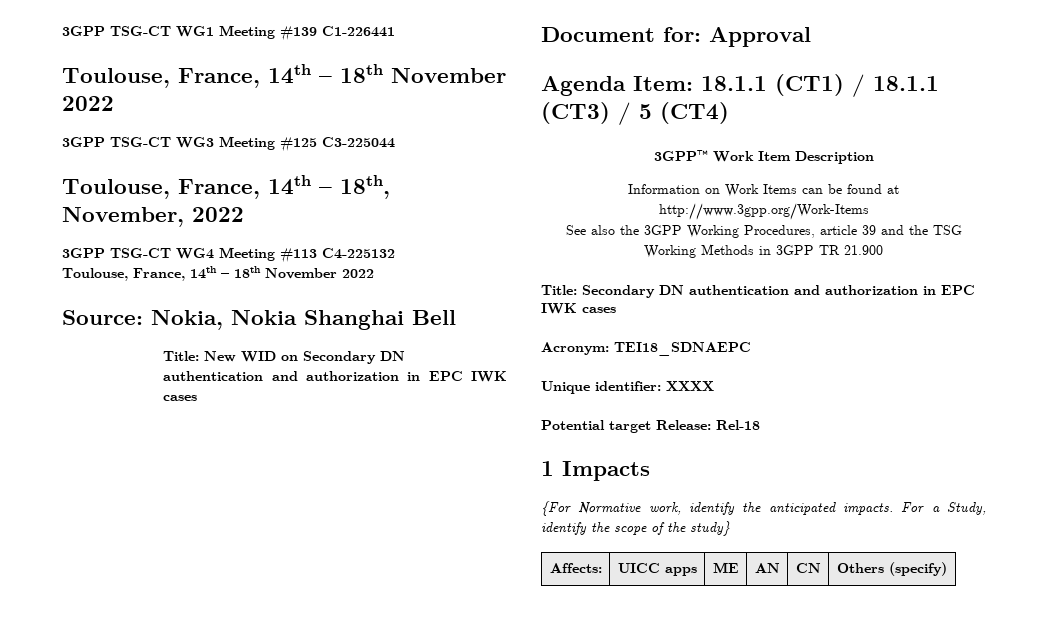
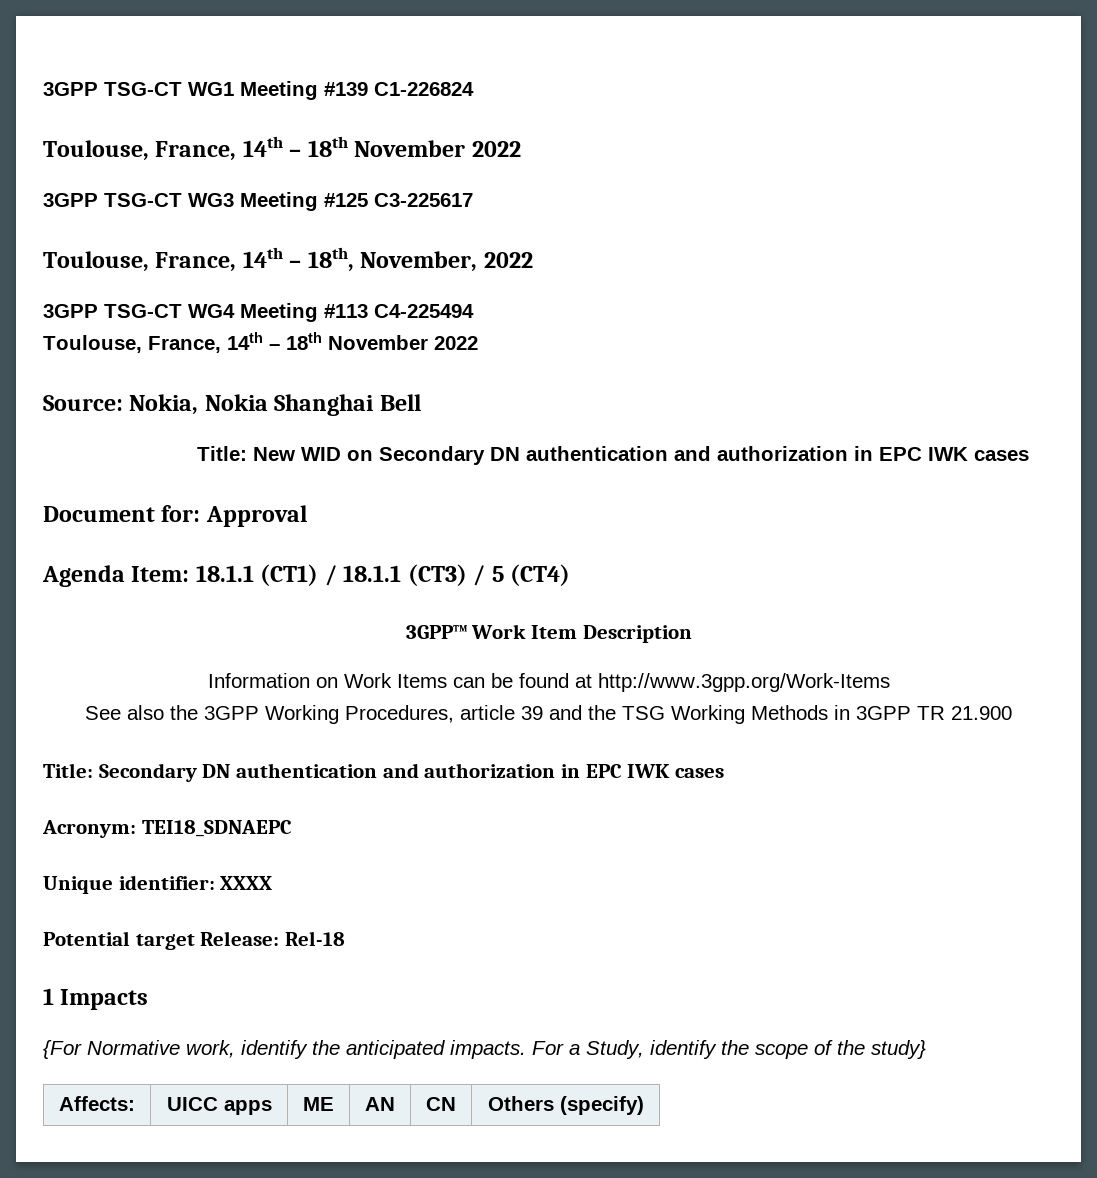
[322,26,395,37] C1-226441 -> [374,82,474,96] C1-226824
[322,137,395,148] C3-225044 -> [374,193,473,207] C3-225617
[322,248,395,259] C4-225132 -> [374,304,474,318] C4-225494

